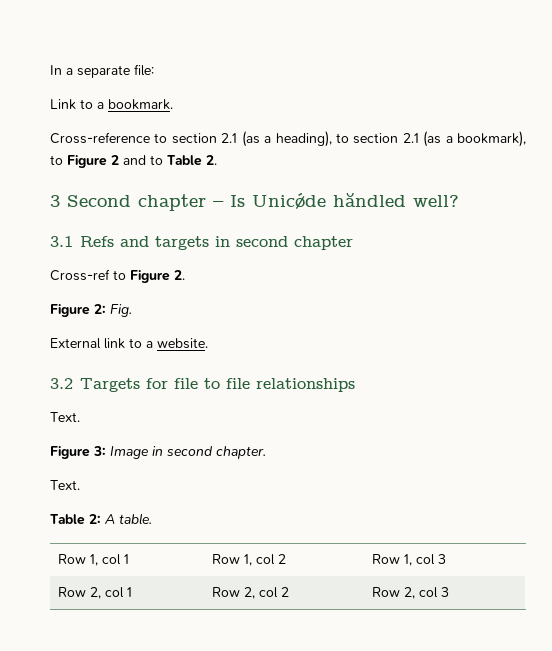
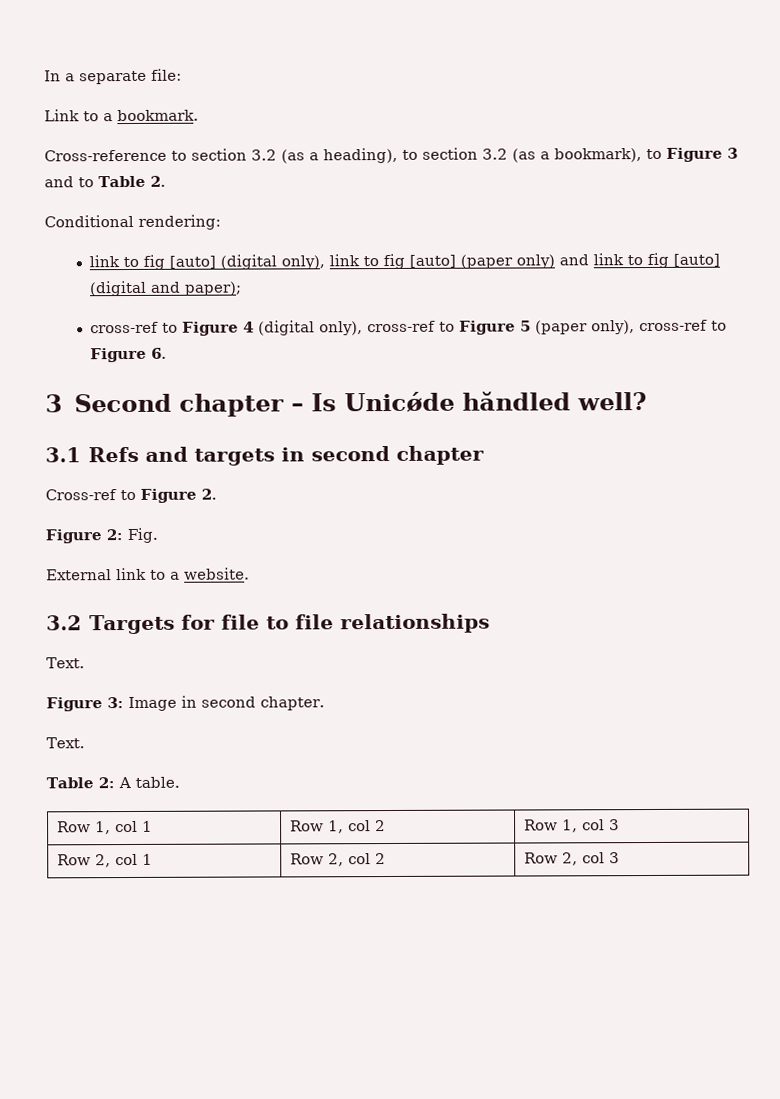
[221,133,238,143] 2.1 -> [251,149,277,161] 3.2
[402,133,419,143] 2.1 -> [482,148,508,160] 3.2
[111,155,119,165] 2 -> [727,147,738,159] 3
(217, 160) none -> [44,214,221,230] [89,252,721,270] [89,280,243,297] [90,319,728,336] [90,347,168,363] // Conditional rendering: // link to fig [auto] (digital only), link to fig [auto] (paper only) and link to fig [auto] (digital and paper); // cross-ref to Figure 4 (digital only), cross-ref to Figure 5 (paper only), cross-ref to Figure 6.

